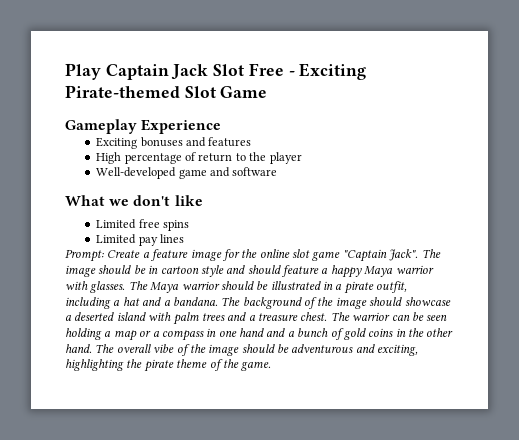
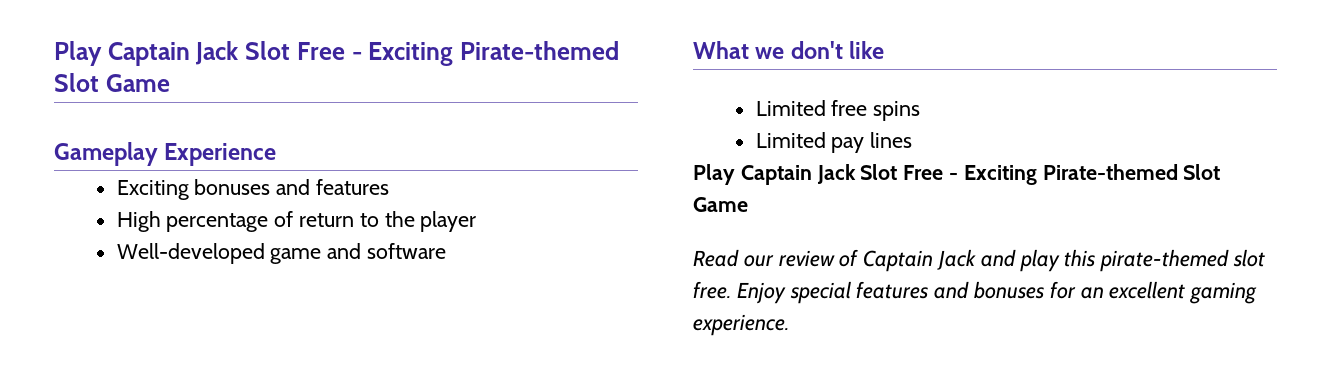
[65,249,441,262] [65,265,434,278] [65,281,408,294] [65,297,451,309] [65,312,448,325] [65,328,454,341] [65,344,419,356] [65,359,272,372] Prompt: Create a feature image for the online slot game "Captain Jack". The image should be in cartoon style and should feature a happy Maya warrior with glasses. The Maya warrior should be illustrated in a pirate outfit, including a hat and a bandana. The background of the image should showcase a deserted island with palm trees and a treasure chest. The warrior can be seen holding a map or a compass in one hand and a bunch of gold coins in the other hand. The overall vibe of the image should be adventurous and exciting, highlighting the pirate theme of the game. -> [693,164,1221,185] [693,197,748,212] [693,249,1266,272] [693,281,1258,304] [693,314,789,336] Play Captain Jack Slot Free - Exciting Pirate-themed Slot Game // Read our review of Captain Jack and play this pirate-themed slot free. Enjoy special features and bonuses for an excellent gaming experience.

